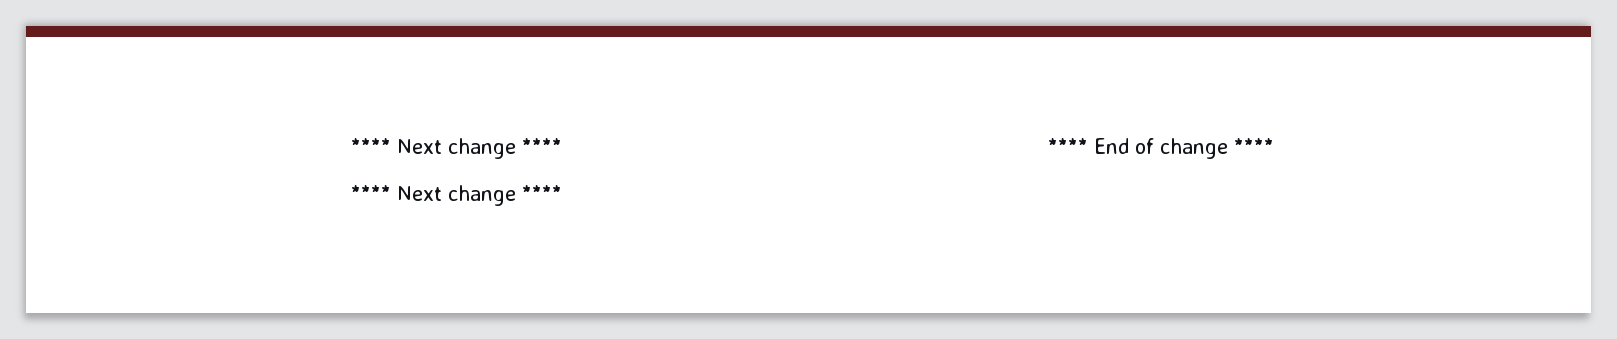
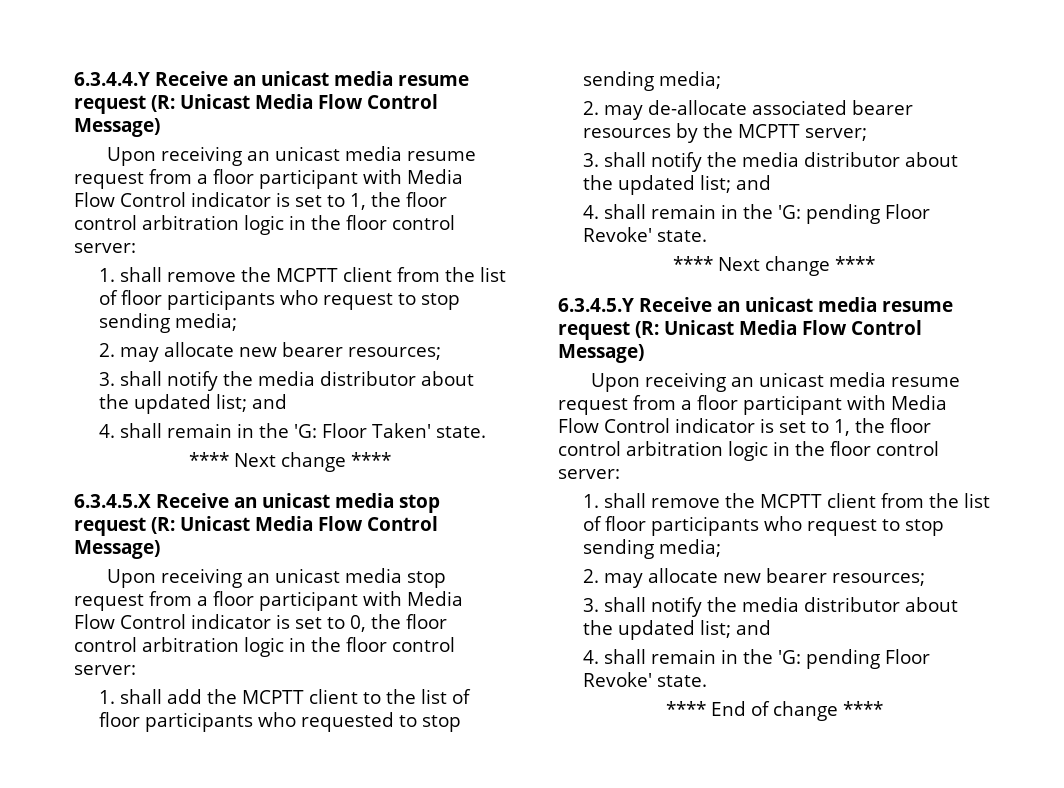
[350,138,562,159] [350,185,562,206] **** Next change **** // **** Next change **** -> [74,71,469,86] [74,94,438,114] [74,118,160,137] [106,146,476,166] [74,169,463,189] [74,192,447,210] [74,215,455,235] [74,243,136,253] [98,267,506,282] [98,290,460,310] [98,313,237,333] [98,342,441,362] [98,371,474,391] [98,394,287,414] [98,423,486,438] [189,452,391,472] [74,493,440,513] [74,516,438,536] [74,540,160,559] [106,568,446,588] [74,591,463,611] [74,614,447,632] [74,637,455,657] [74,665,136,675] [98,689,471,704] [98,712,461,732] [582,71,721,91] [582,100,913,120] [582,123,867,143] [582,152,958,172] [582,175,771,195] [582,204,930,224] [582,227,707,242] [673,256,875,276] [558,297,953,312] [558,320,922,340] [558,344,644,363] [590,372,960,392] [558,395,947,415] [558,418,931,436] [558,441,939,461] [558,469,620,479] [582,493,990,508] [582,516,944,536] [582,539,721,559] [582,568,925,588] [582,597,958,617] [582,620,771,640] [582,649,930,669] [582,672,707,687] 6.3.4.4.Y Receive an unicast media resume request (R: Unicast Media Flow Control Message) // Upon receiving an unicast media resume request from a floor participant with Media Flow Control indicator is set to 1, the floor control arbitration logic in the floor control server: // 1. shall remove the MCPTT client from the list of floor participants who request to stop sending media; // 2. may allocate new bearer resources; // 3. shall notify the media distributor about the updated list; and // 4. shall remain in the 'G: Floor Taken' state. // **** Next change **** // 6.3.4.5.X Receive an unicast media stop request (R: Unicast Media Flow Control Message) // Upon receiving an unicast media stop request from a floor participant with Media Flow Control indicator is set to 0, the floor control arbitration logic in the floor control server: // 1. shall add the MCPTT client to the list of floor participants who requested to stop sending media; // 2. may de-allocate associated bearer resources by the MCPTT server; // 3. shall notify the media distributor about the updated list; and // 4. shall remain in the 'G: pending Floor Revoke' state. // **** Next change **** // 6.3.4.5.Y Receive an unicast media resume request (R: Unicast Media Flow Control Message) // Upon receiving an unicast media resume request from a floor participant with Media Flow Control indicator is set to 1, the floor control arbitration logic in the floor control server: // 1. shall remove the MCPTT client from the list of floor participants who request to stop sending media; // 2. may allocate new bearer resources; // 3. shall notify the media distributor about the updated list; and // 4. shall remain in the 'G: pending Floor Revoke' state.

